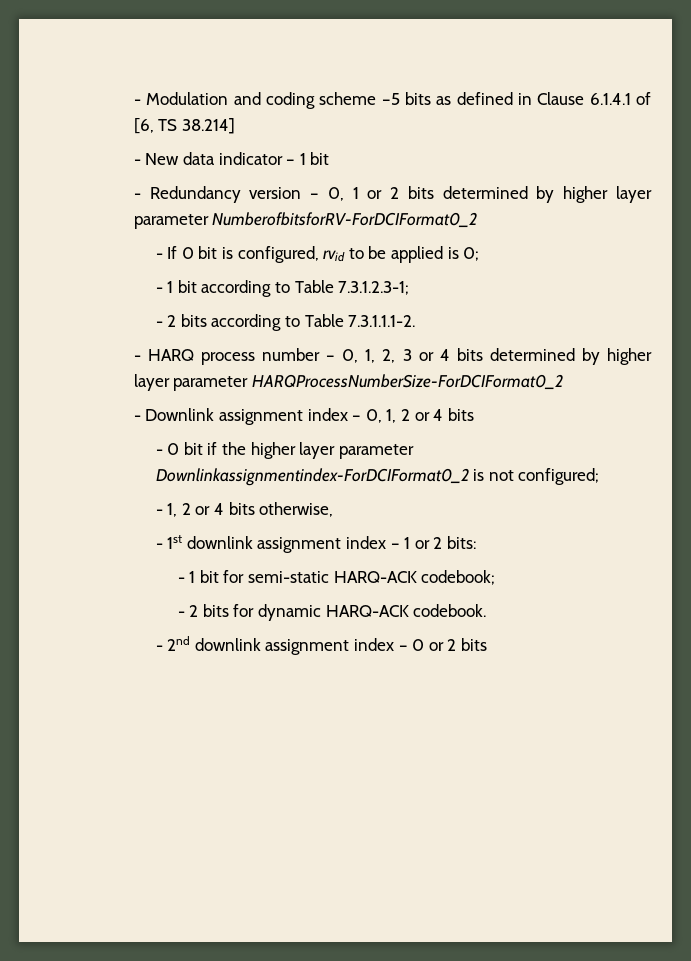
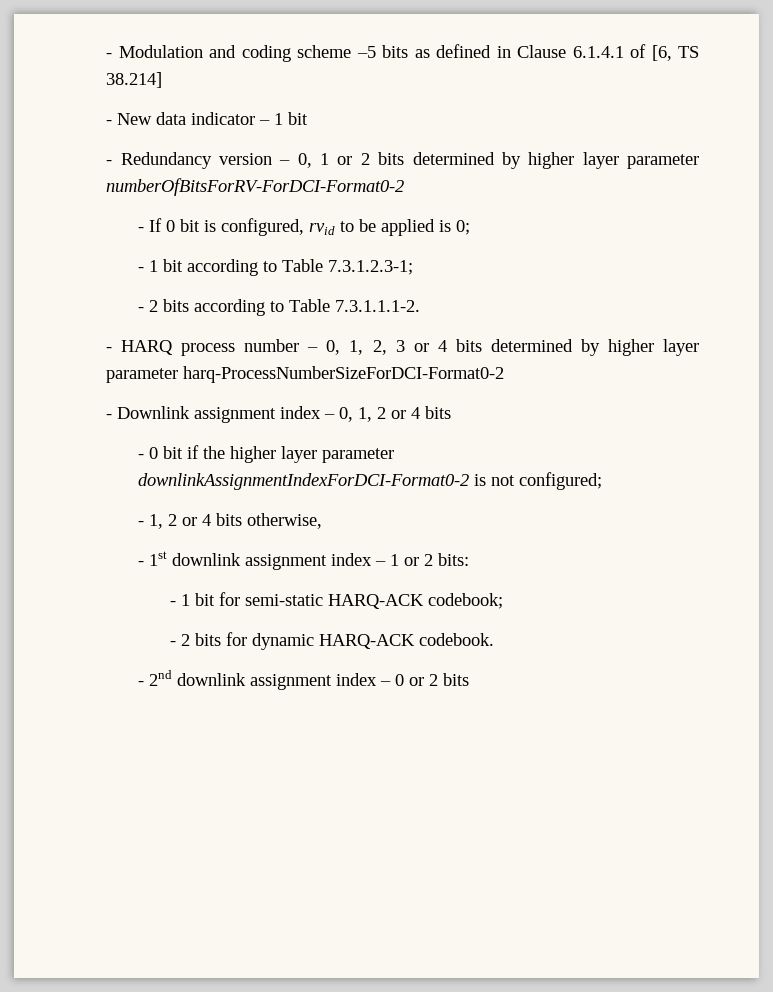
[212,212,478,228] NumberofbitsforRV-ForDCIFormat0_2 -> [106,178,405,196] numberOfBitsForRV-ForDCI-Format0-2
[252,374,564,390] HARQProcessNumberSize-ForDCIFormat0_2 -> [183,366,505,383] harq-ProcessNumberSizeForDCI-Format0-2
[155,468,469,486] Downlinkassignmentindex-ForDCIFormat0_2 -> [138,473,470,490] downlinkAssignmentIndexForDCI-Format0-2

